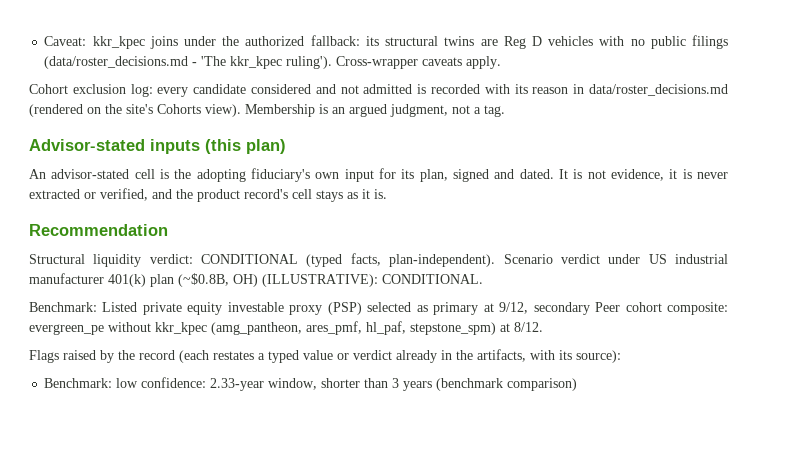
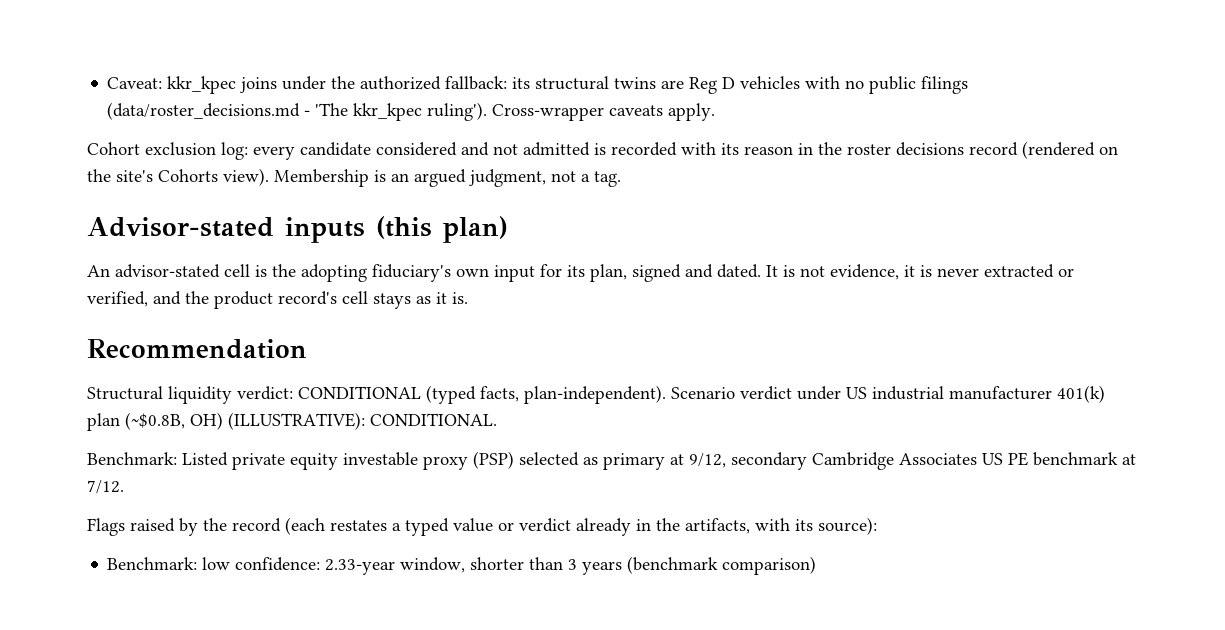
[589,84,728,96] data/roster_decisions.md -> [818,142,1018,156] the roster decisions record
[595,302,728,315] [29,321,543,335] Peer cohort composite: evergreen_pe without kkr_kpec (amg_pantheon, ares_pmf, hl_paf, stepstone_spm) at 8/12. -> [812,452,1136,470] [87,480,124,494] Cambridge Associates US PE benchmark at 7/12.

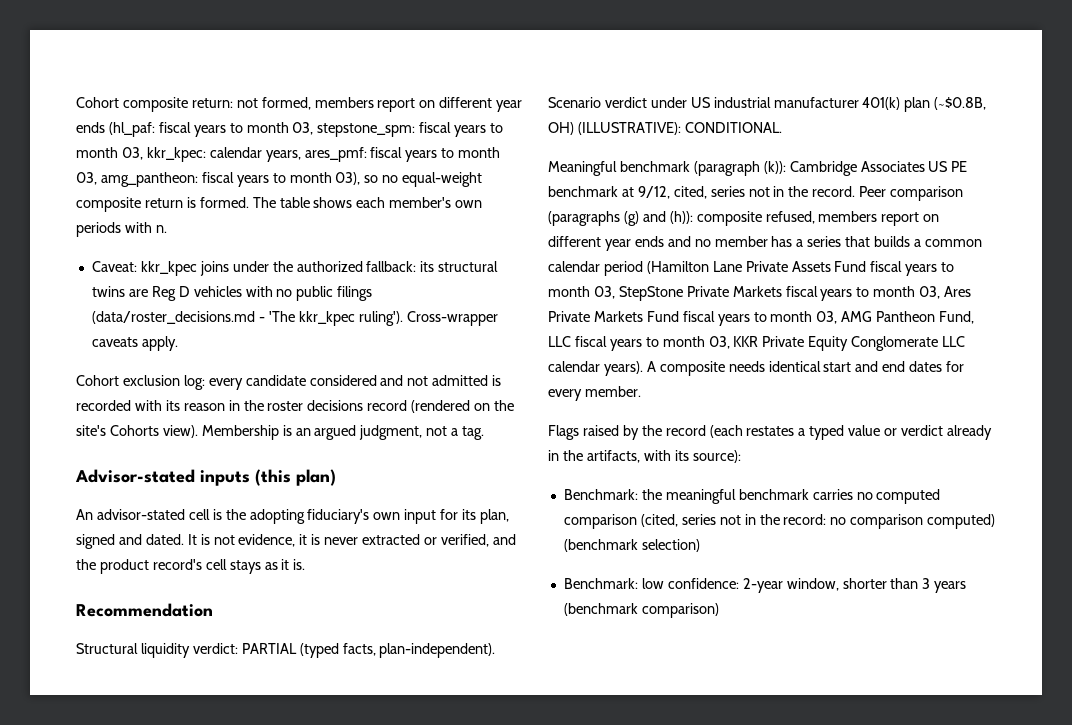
(107, 83) none -> [76,97,523,112] [76,122,504,137] [76,147,501,162] [76,172,483,187] [76,197,483,212] [76,222,167,237] Cohort composite return: not formed, members report on different year ends (hl_paf: fiscal years to month 03, stepstone_spm: fiscal years to month 03, kkr_kpec: calendar years, ares_pmf: fiscal years to month 03, amg_pantheon: fiscal years to month 03), so no equal-weight composite return is formed. The table shows each member's own periods with n. //
[298,386,421,399] CONDITIONAL -> [241,643,297,654] PARTIAL
[87,451,807,470] Benchmark: Listed private equity investable proxy (PSP) selected as primary at 9/12, secondary -> [548,161,786,176] Meaningful benchmark (paragraph (k)):
[87,480,124,494] 7/12. -> [637,186,964,201] [548,211,940,226] [548,236,982,251] [548,261,955,276] [548,286,972,301] [548,311,975,326] [548,336,966,351] [548,361,965,376] [548,386,641,401] 9/12, cited, series not in the record. Peer comparison (paragraphs (g) and (h)): composite refused, members report on different year ends and no member has a series that builds a common calendar period (Hamilton Lane Private Assets Fund fiscal years to month 03, StepStone Private Markets fiscal years to month 03, Ares Private Markets Fund fiscal years to month 03, AMG Pantheon Fund, LLC fiscal years to month 03, KKR Private Equity Conglomerate LLC calendar years). A composite needs identical start and end dates for every member.
(877, 526) none -> [563,489,941,504] [563,514,996,529] [563,539,700,552] // Benchmark: the meaningful benchmark carries no computed comparison (cited, series not in the record: no comparison computed) (benchmark selection)
[325,559,396,575] 2.33-year -> [742,578,783,593] 2-year

